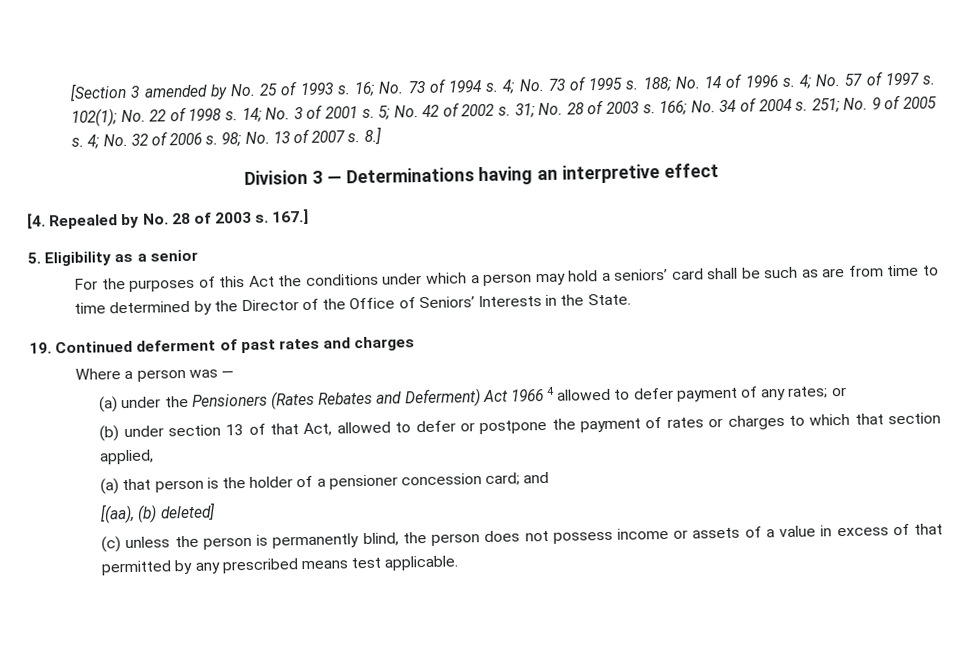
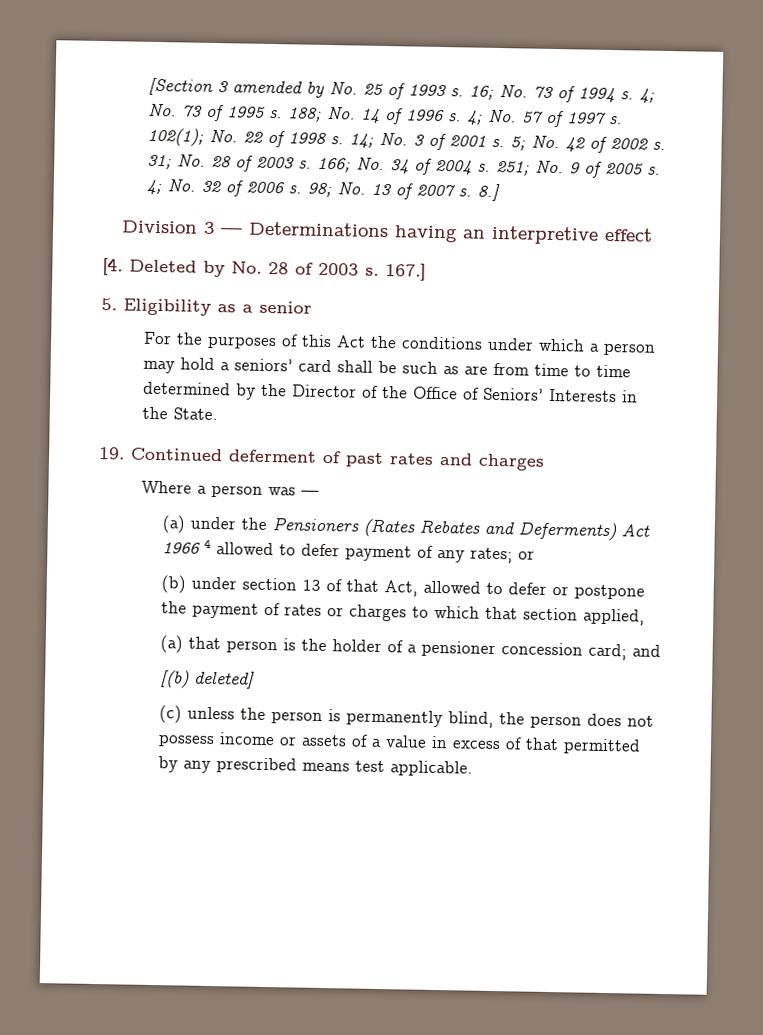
[49,214,119,230] Repealed -> [129,259,197,273] Deleted
[403,388,481,408] Deferment) -> [518,521,618,542] Deferments)
[100,503,158,524] [(aa), (b) -> [159,670,191,689] [(b)

